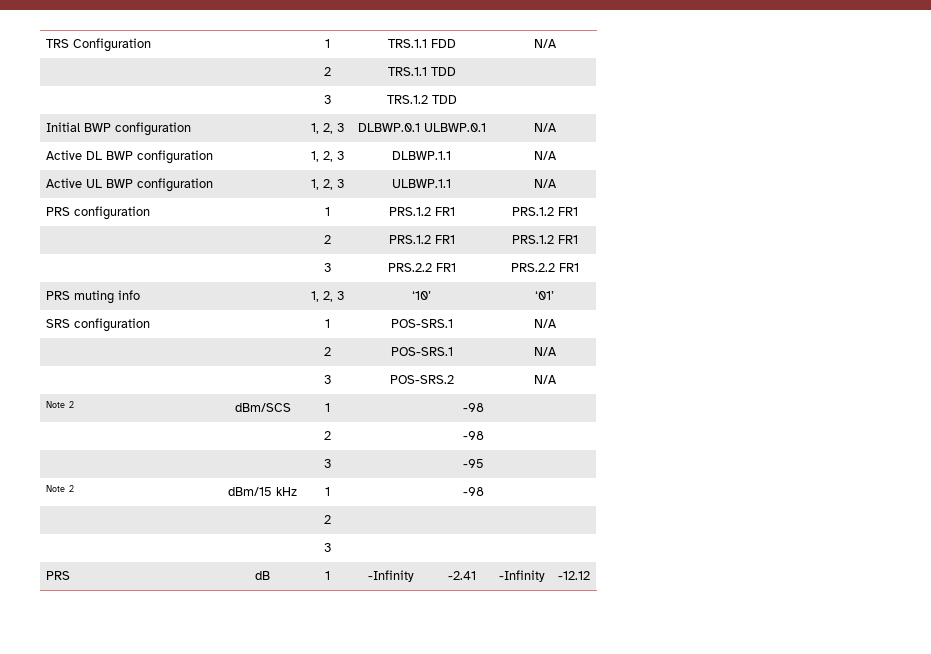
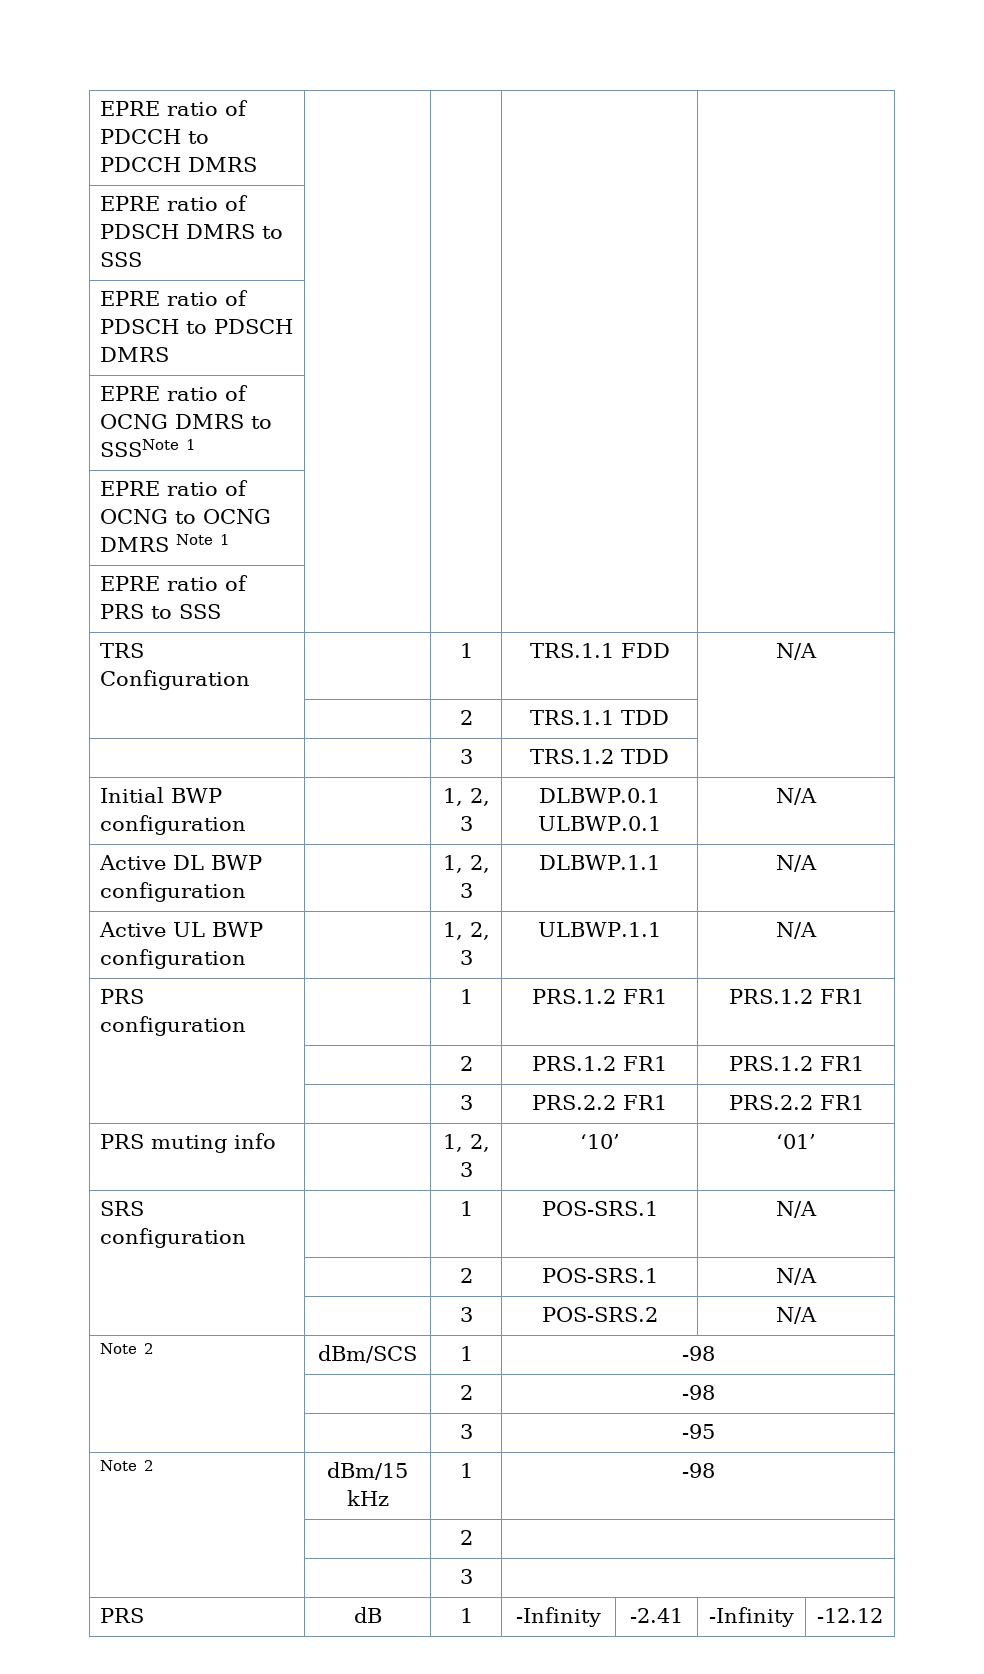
(45, 43) none -> [99,100,248,116] [99,129,209,144] [99,157,257,172] [99,195,248,211] [99,224,283,239] [99,252,142,267] [99,290,248,306] [99,319,293,334] [99,347,169,362] [99,385,248,401] [99,414,272,429] [99,439,196,457] [99,480,248,496] [99,509,271,524] [99,534,230,552] [99,575,248,591] [99,604,221,619] EPRE ratio of PDCCH to PDCCH DMRS | | | | // EPRE ratio of PDSCH DMRS to SSS | | | | // EPRE ratio of PDSCH to PDSCH DMRS | | | | // EPRE ratio of OCNG DMRS to SSSNote 1 | | | | // EPRE ratio of OCNG to OCNG DMRS Note 1 | | | | // EPRE ratio of PRS to SSS | | | | //

